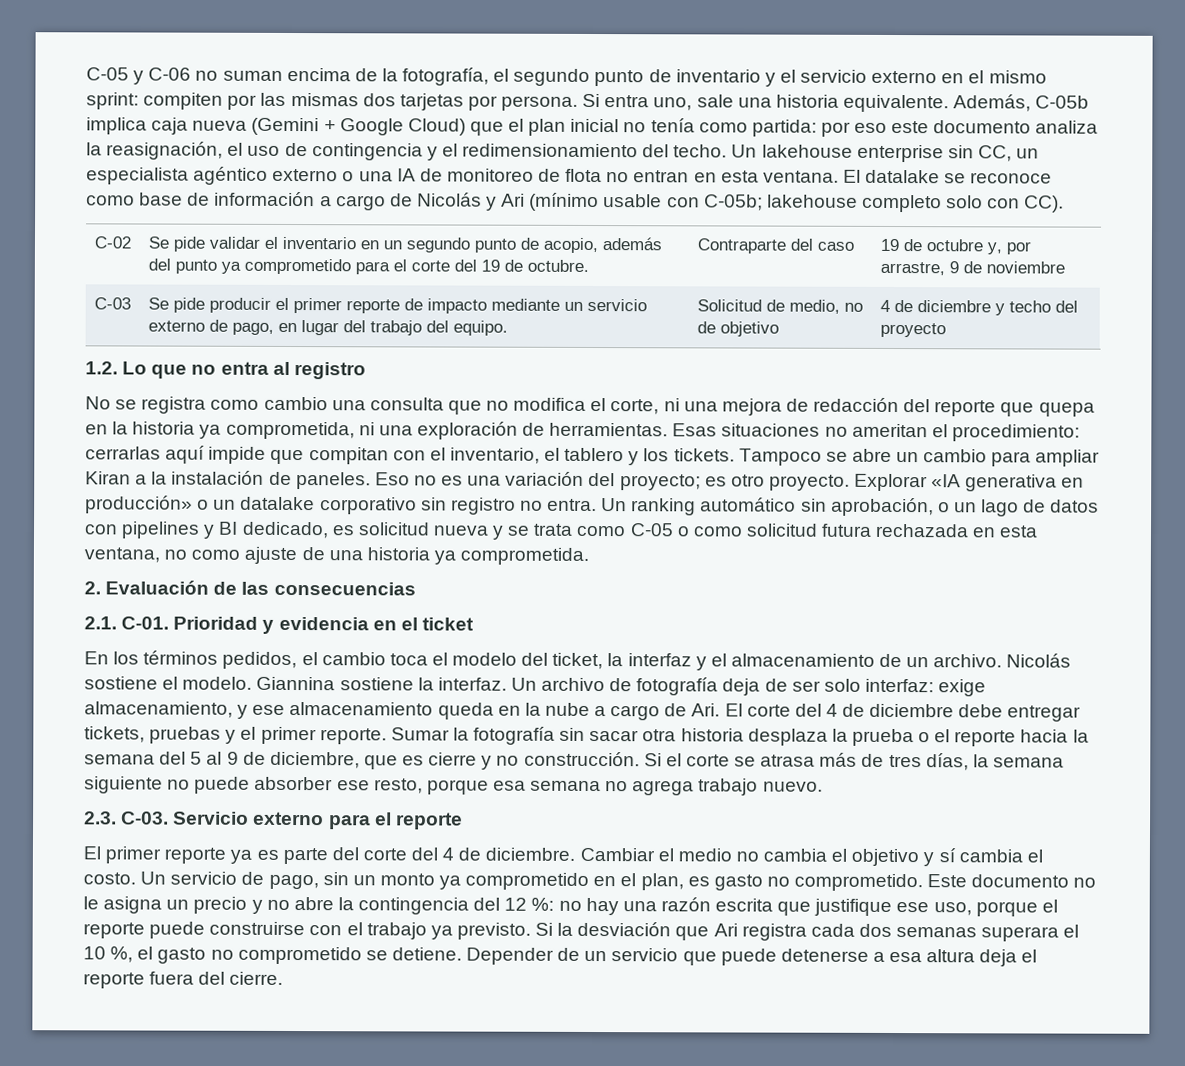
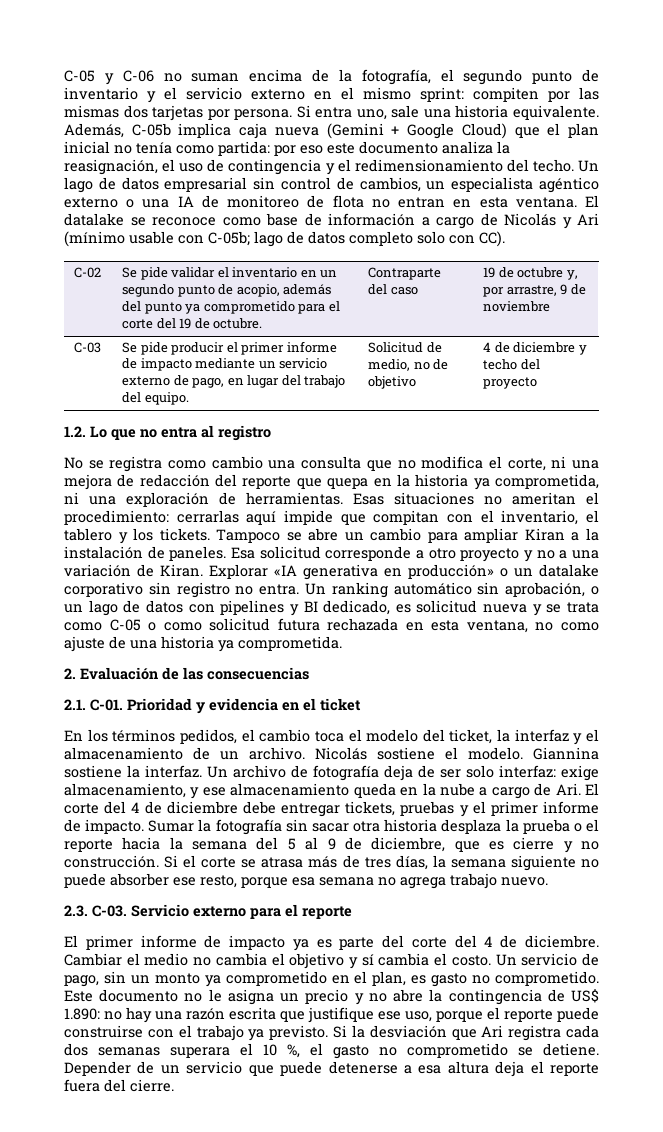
[761,144,1012,163] lakehouse enterprise sin CC, -> [64,177,421,193] lago de datos empresarial sin control de cambios,
[766,194,858,208] lakehouse -> [254,231,345,247] lago de datos
[345,299,400,314] reporte -> [286,341,337,353] informe
[374,471,850,491] Eso no es una variación del proyecto; es otro proyecto. -> [231,546,600,562] [64,564,203,577] Esa solicitud corresponde a otro proyecto y no a una variación de Kiran.
[319,728,387,745] reporte. -> [543,801,600,814] [64,819,145,834] informe de impacto.
[164,847,227,864] reporte -> [140,935,286,950] informe de impacto
[473,897,555,911] del 12 %: -> [547,989,599,1003] [64,1008,100,1020] de US$ 1.890:

